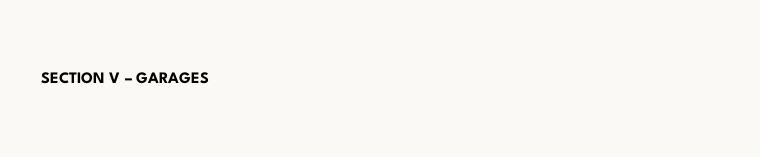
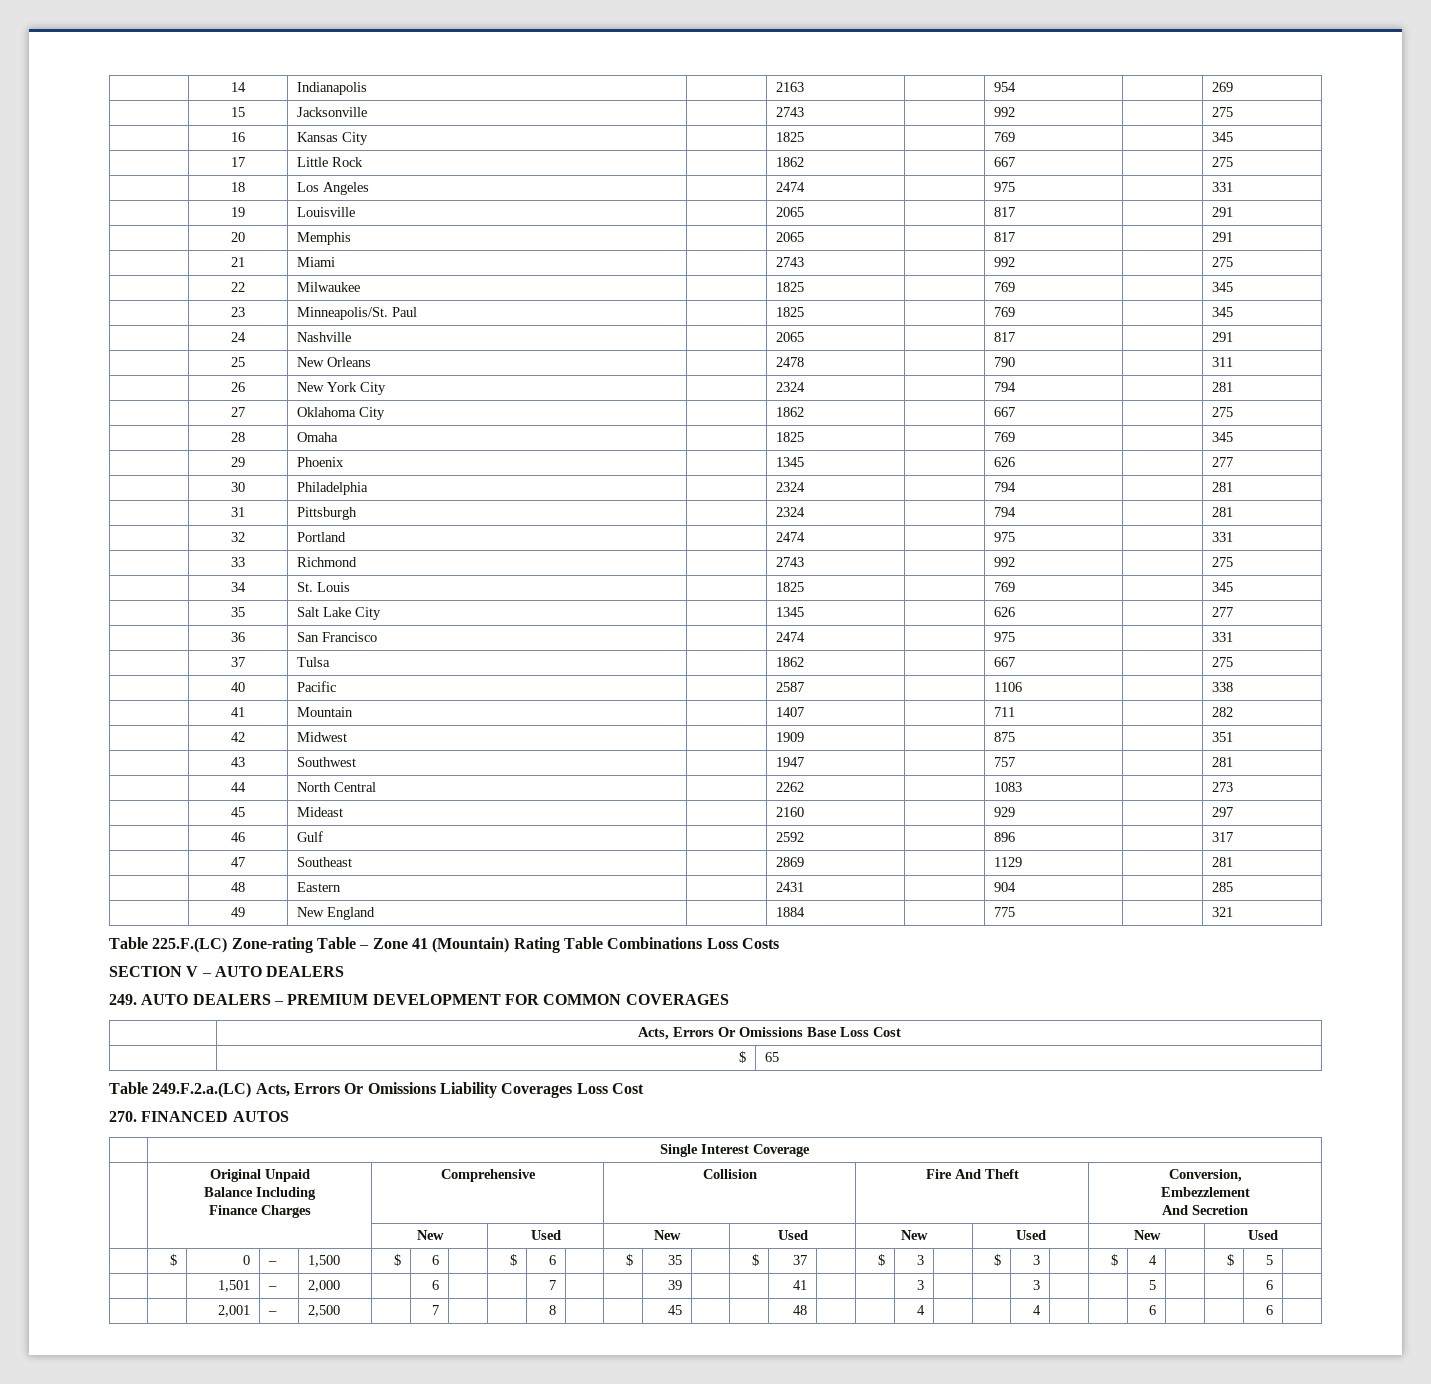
[41,72,209,84] SECTION V – GARAGES -> [231,82,246,92] [297,82,368,95] [776,82,805,92] [994,82,1017,92] [1212,82,1234,92] [231,107,245,117] [297,107,368,117] [776,107,805,117] [994,107,1016,117] [1212,107,1234,117] [231,132,245,142] [297,132,369,145] [776,132,805,142] [994,132,1016,142] [1212,132,1234,142] [231,157,245,167] [297,157,364,167] [776,157,805,167] [994,157,1016,167] [1212,157,1234,167] [231,182,245,192] [297,182,370,195] [776,182,806,192] [994,182,1016,192] [1212,182,1234,192] [231,207,245,217] [297,207,356,217] [776,207,805,217] [994,207,1016,217] [1212,207,1234,217] [231,232,245,242] [297,232,352,245] [776,232,805,242] [994,232,1016,242] [1212,232,1234,242] [231,257,245,267] [297,257,336,267] [776,257,805,267] [994,257,1016,267] [1212,257,1234,267] [231,282,245,292] [297,282,361,292] [776,282,805,292] [994,282,1016,292] [1212,282,1234,292] [231,307,245,317] [297,307,418,320] [776,307,805,317] [994,307,1016,317] [1212,307,1234,317] [231,332,246,342] [297,332,352,342] [776,332,805,342] [994,332,1016,342] [1212,332,1234,342] [231,357,245,367] [297,357,372,367] [776,357,805,367] [994,357,1016,367] [1212,357,1234,367] [231,382,245,392] [297,382,387,395] [776,382,806,392] [994,382,1017,392] [1212,382,1234,392] [231,407,245,417] [297,407,386,420] [776,407,805,417] [994,407,1016,417] [1212,407,1234,417] [231,432,245,442] [297,432,339,442] [776,432,805,442] [994,432,1016,442] [1212,432,1234,442] [231,457,245,467] [297,457,345,467] [776,457,805,467] [994,457,1016,467] [1212,457,1234,467] [231,482,245,492] [297,482,369,495] [776,482,806,492] [994,482,1017,492] [1212,482,1234,492] [231,507,245,517] [297,507,358,520] [776,507,806,517] [994,507,1017,517] [1212,507,1234,517] [231,532,245,542] [297,532,347,542] [776,532,806,542] [994,532,1016,542] [1212,532,1234,542] [231,557,245,567] [297,557,358,567] [776,557,805,567] [994,557,1016,567] [1212,557,1234,567] [231,582,246,592] [297,582,351,592] [776,582,805,592] [994,582,1016,592] [1212,582,1234,592] [231,607,245,617] [297,607,382,620] [776,607,805,617] [994,607,1016,617] [1212,607,1234,617] [231,632,245,642] [297,632,378,642] [776,632,806,642] [994,632,1016,642] [1212,632,1234,642] [231,657,245,667] [297,657,331,667] [776,657,805,667] [994,657,1016,667] [1212,657,1234,667] [231,682,245,692] [297,681,337,692] [776,682,805,692] [994,682,1023,692] [1212,682,1234,692] [231,707,245,717] [297,707,354,717] [776,707,805,717] [994,707,1016,717] [1212,707,1234,717] [231,732,245,742] [297,732,348,742] [776,732,805,742] [994,732,1016,742] [1212,732,1234,742] [231,757,245,767] [297,757,357,767] [776,757,805,767] [994,757,1016,767] [1212,757,1234,767] [231,782,246,792] [297,782,377,792] [776,782,805,792] [994,782,1023,792] [1212,782,1234,792] [231,807,245,817] [297,807,344,817] [776,807,805,817] [994,807,1016,817] [1212,807,1234,817] [231,832,245,842] [297,831,324,842] [776,832,805,842] [994,832,1016,842] [1212,832,1234,842] [231,857,245,867] [297,857,353,867] [776,857,805,867] [994,857,1023,867] [1212,857,1234,867] [231,882,245,892] [297,882,342,892] [776,882,805,892] [994,882,1017,892] [1212,882,1234,892] [231,907,245,917] [297,907,376,920] [776,907,806,917] [994,907,1016,917] [1212,907,1234,917] [109,937,779,953] [109,966,345,977] [109,994,729,1005] [637,1027,901,1040] [738,1051,746,1063] [765,1052,780,1062] [109,1082,644,1098] [109,1111,289,1122] [660,1144,810,1157] [209,1169,310,1182] [204,1187,316,1200] [208,1205,311,1218] [440,1169,536,1182] [702,1169,757,1179] [925,1169,1019,1179] [1168,1169,1242,1182] [1160,1187,1250,1197] [1162,1205,1248,1215] [416,1230,444,1240] [530,1230,561,1240] [653,1230,681,1240] [777,1230,808,1240] [901,1230,928,1240] [1015,1230,1046,1240] [1133,1230,1161,1240] [1248,1230,1278,1240] [169,1254,177,1266] [242,1255,250,1265] [268,1261,278,1265] [308,1255,341,1267] [393,1254,401,1266] [431,1255,439,1265] [509,1254,517,1266] [548,1255,556,1265] [625,1254,633,1266] [667,1255,682,1265] [751,1254,759,1266] [792,1255,807,1265] [877,1254,885,1266] [916,1255,924,1265] [993,1254,1001,1266] [1032,1255,1040,1265] [1110,1254,1118,1266] [1148,1255,1157,1265] [1226,1254,1234,1266] [1265,1255,1273,1265] [217,1280,250,1292] [268,1286,278,1290] [308,1280,341,1292] [431,1280,439,1290] [548,1280,556,1290] [667,1280,682,1290] [792,1280,807,1290] [916,1280,924,1290] [1032,1280,1040,1290] [1148,1280,1156,1290] [1265,1280,1273,1290] [217,1305,250,1317] [268,1311,278,1315] [308,1305,341,1317] [431,1305,439,1315] [548,1305,556,1315] [667,1305,682,1315] [792,1305,807,1315] [916,1305,925,1315] [1032,1305,1041,1315] [1148,1305,1156,1315] [1265,1305,1273,1315] | 14 | Indianapolis | | 2163 | | 954 | | 269 // | 15 | Jacksonville | | 2743 | | 992 | | 275 // | 16 | Kansas City | | 1825 | | 769 | | 345 // | 17 | Little Rock | | 1862 | | 667 | | 275 // | 18 | Los Angeles | | 2474 | | 975 | | 331 // | 19 | Louisville | | 2065 | | 817 | | 291 // | 20 | Memphis | | 2065 | | 817 | | 291 // | 21 | Miami | | 2743 | | 992 | | 275 // | 22 | Milwaukee | | 1825 | | 769 | | 345 // | 23 | Minneapolis/St. Paul | | 1825 | | 769 | | 345 // | 24 | Nashville | | 2065 | | 817 | | 291 // | 25 | New Orleans | | 2478 | | 790 | | 311 // | 26 | New York City | | 2324 | | 794 | | 281 // | 27 | Oklahoma City | | 1862 | | 667 | | 275 // | 28 | Omaha | | 1825 | | 769 | | 345 // | 29 | Phoenix | | 1345 | | 626 | | 277 // | 30 | Philadelphia | | 2324 | | 794 | | 281 // | 31 | Pittsburgh | | 2324 | | 794 | | 281 // | 32 | Portland | | 2474 | | 975 | | 331 // | 33 | Richmond | | 2743 | | 992 | | 275 // | 34 | St. Louis | | 1825 | | 769 | | 345 // | 35 | Salt Lake City | | 1345 | | 626 | | 277 // | 36 | San Francisco | | 2474 | | 975 | | 331 // | 37 | Tulsa | | 1862 | | 667 | | 275 // | 40 | Pacific | | 2587 | | 1106 | | 338 // | 41 | Mountain | | 1407 | | 711 | | 282 // | 42 | Midwest | | 1909 | | 875 | | 351 // | 43 | Southwest | | 1947 | | 757 | | 281 // | 44 | North Central | | 2262 | | 1083 | | 273 // | 45 | Mideast | | 2160 | | 929 | | 297 // | 46 | Gulf | | 2592 | | 896 | | 317 // | 47 | Southeast | | 2869 | | 1129 | | 281 // | 48 | Eastern | | 2431 | | 904 | | 285 // | 49 | New England | | 1884 | | 775 | | 321 // Table 225.F.(LC) Zone-rating Table – Zone 41 (Mountain) Rating Table Combinations Loss Costs // SECTION V – AUTO DEALERS // 249. AUTO DEALERS – PREMIUM DEVELOPMENT FOR COMMON COVERAGES // | Acts, Errors Or Omissions Base Loss Cost // | $ | 65 // Table 249.F.2.a.(LC) Acts, Errors Or Omissions Liability Coverages Loss Cost // 270. FINANCED AUTOS // | Single Interest Coverage // | Original Unpaid // Balance Including // Finance Charges | Comprehensive | Collision | Fire And Theft | Conversion, // Embezzlement // And Secretion // | | New | Used | New | Used | New | Used | New | Used // | $ | 0 | – | 1,500 | $ | 6 | | $ | 6 | | $ | 35 | | $ | 37 | | $ | 3 | | $ | 3 | | $ | 4 | | $ | 5 | // | | 1,501 | – | 2,000 | | 6 | | | 7 | | | 39 | | | 41 | | | 3 | | | 3 | | | 5 | | | 6 | // | | 2,001 | – | 2,500 | | 7 | | | 8 | | | 45 | | | 48 | | | 4 | | | 4 | | | 6 | | | 6 |

